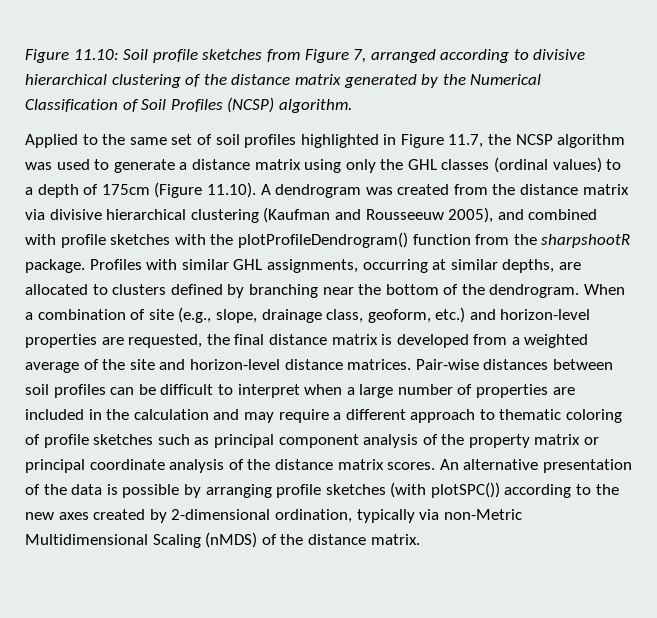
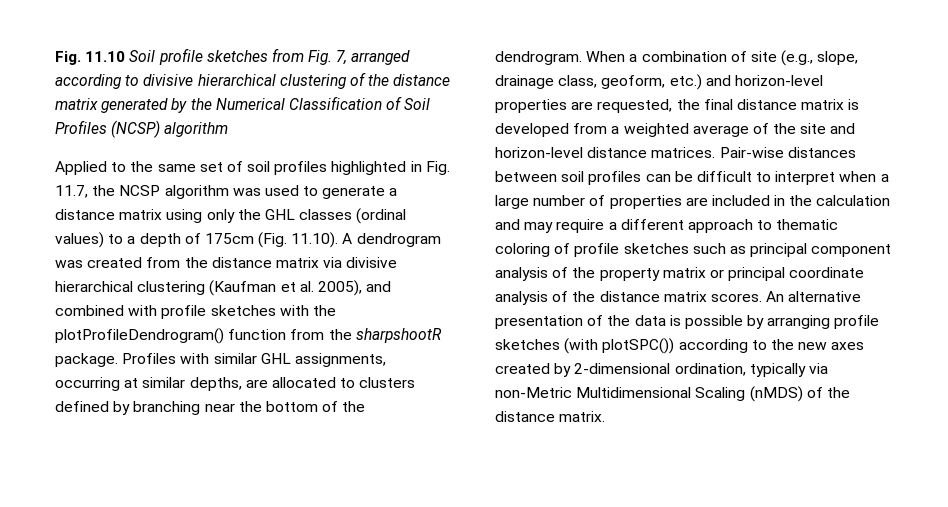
[25,49,119,63] Figure 11.10: -> [55,51,126,65] Fig. 11.10
[304,49,349,63] Figure -> [308,50,333,65] Fig.
[278,99,352,113] algorithm. -> [164,122,229,137] algorithm
[400,134,444,148] Figure -> [425,161,450,175] Fig.
[154,182,203,198] (Figure -> [258,232,288,248] (Fig.
[334,209,444,220] and Rousseeuw -> [280,281,314,292] et al.

